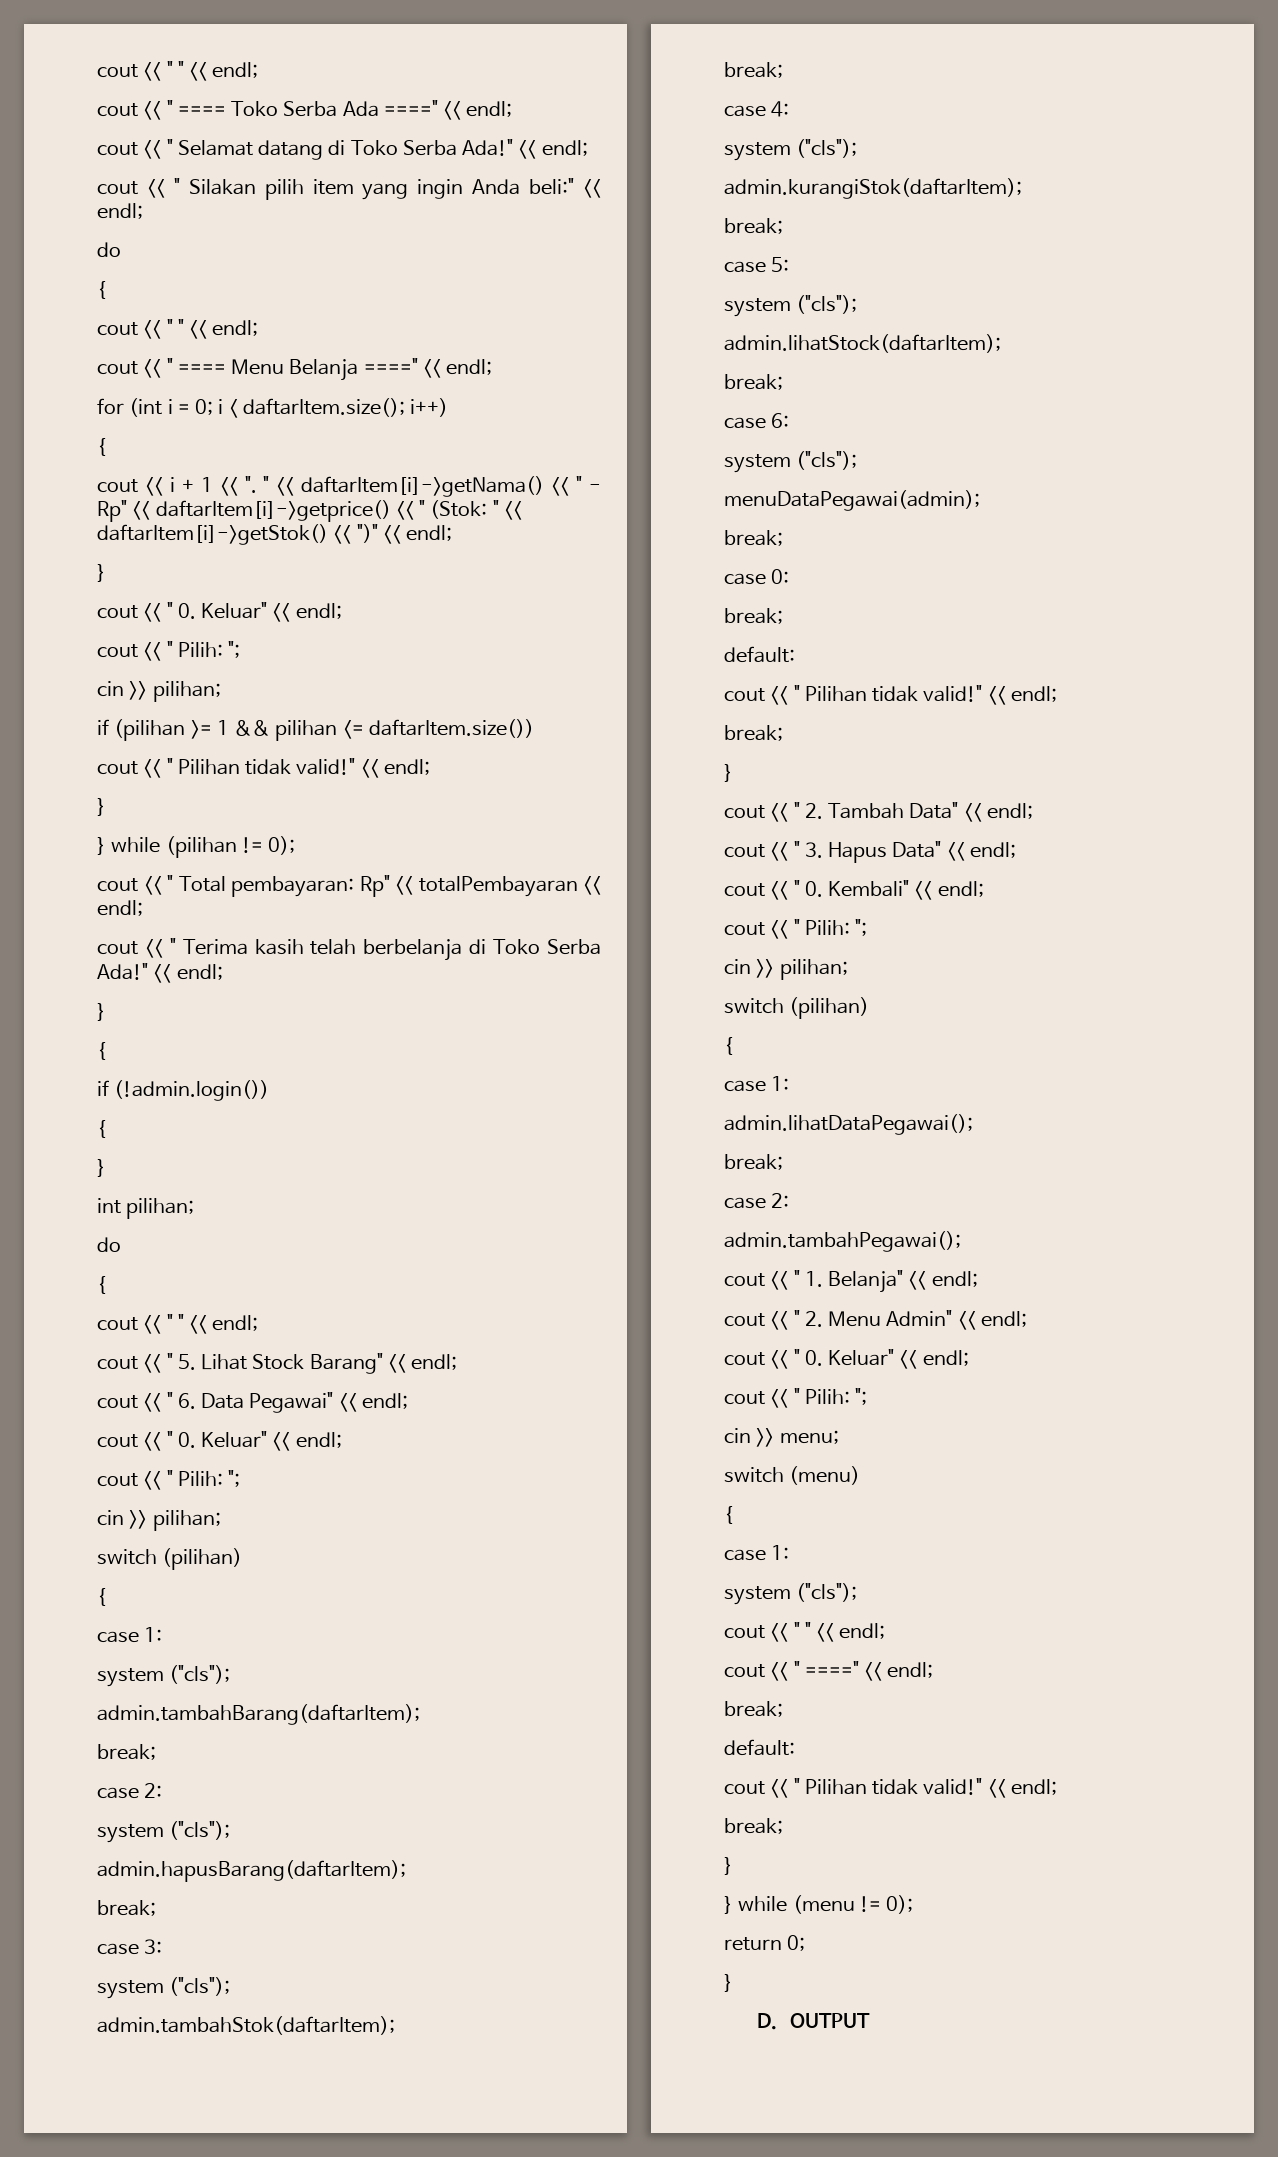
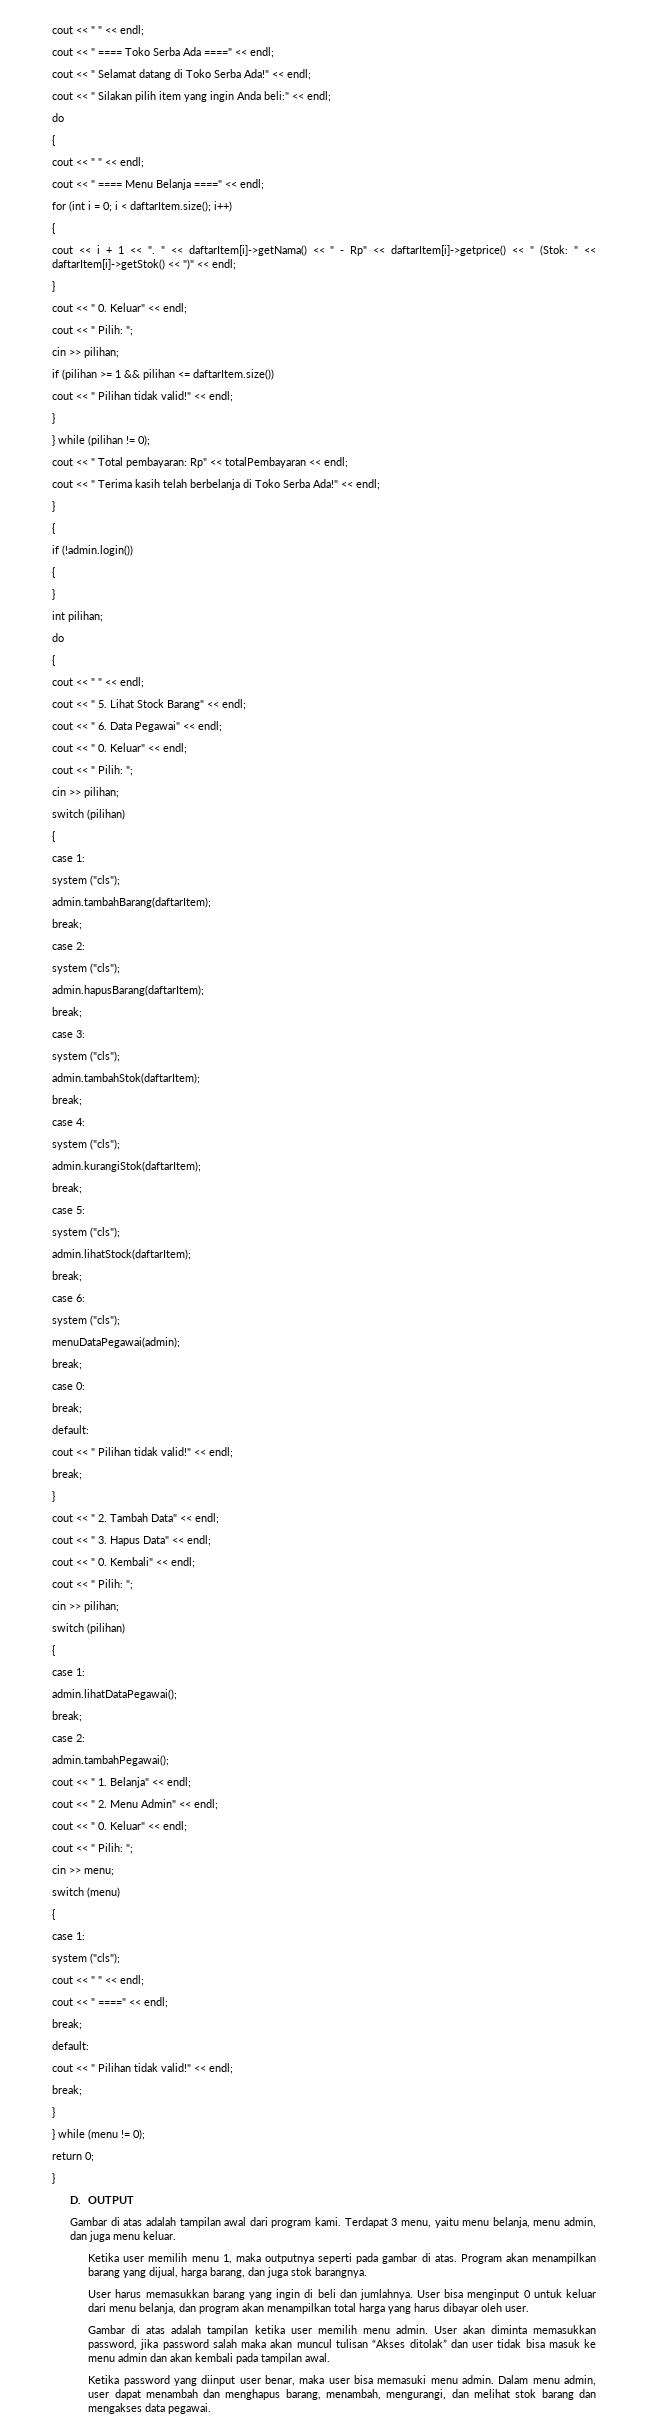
(871, 2020) none -> [70,2217,597,2228] [70,2231,177,2242] [88,2253,596,2264] [88,2267,368,2278] [88,2289,597,2300] [88,2303,530,2314] [88,2325,597,2336] [88,2339,596,2350] [88,2353,331,2364] [88,2375,596,2386] [88,2389,597,2400] [88,2403,212,2414] // Gambar di atas adalah tampilan awal dari program kami. Terdapat 3 menu, yaitu menu belanja, menu admin, dan juga menu keluar. // Ketika user memilih menu 1, maka outputnya seperti pada gambar di atas. Program akan menampilkan barang yang dijual, harga barang, dan juga stok barangnya. // User harus memasukkan barang yang ingin di beli dan jumlahnya. User bisa menginput 0 untuk keluar dari menu belanja, dan program akan menampilkan total harga yang harus dibayar oleh user. // Gambar di atas adalah tampilan ketika user memilih menu admin. User akan diminta memasukkan password, jika password salah maka akan muncul tulisan “Akses ditolak” dan user tidak bisa masuk ke menu admin dan akan kembali pada tampilan awal. // Ketika password yang diinput user benar, maka user bisa memasuki menu admin. Dalam menu admin, user dapat menambah dan menghapus barang, menambah, mengurangi, dan melihat stok barang dan mengakses data pegawai.

